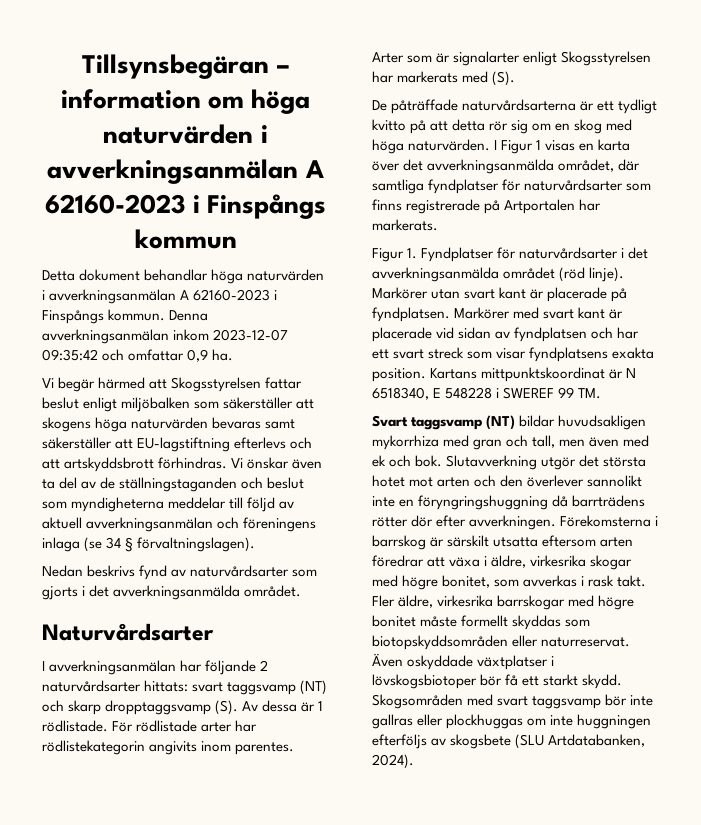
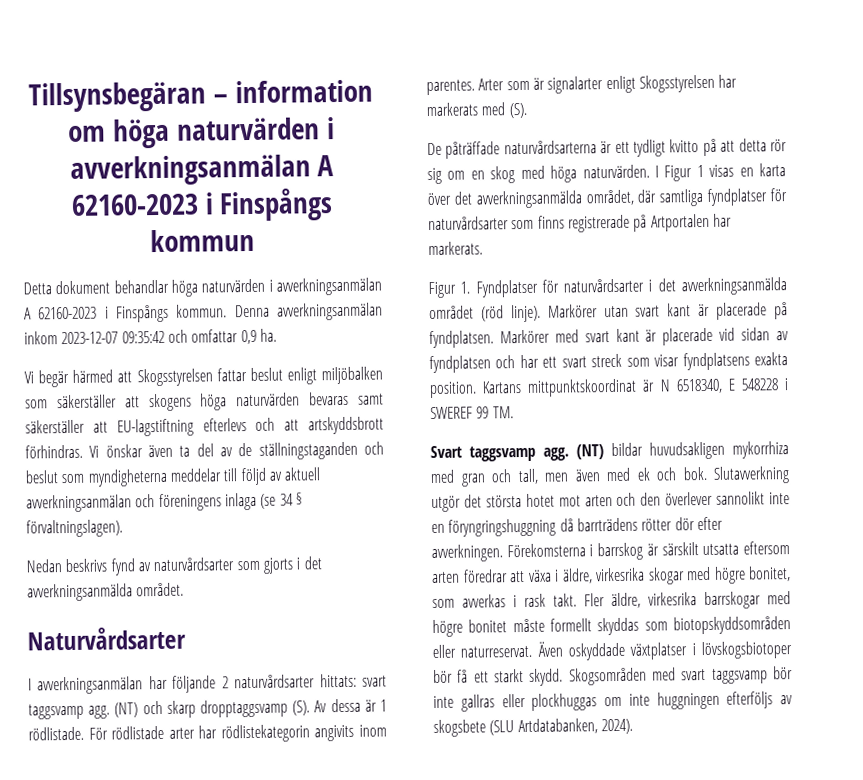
(297, 688) none -> [88,705,111,719] agg.
(483, 423) none -> [543,447,569,461] agg.

